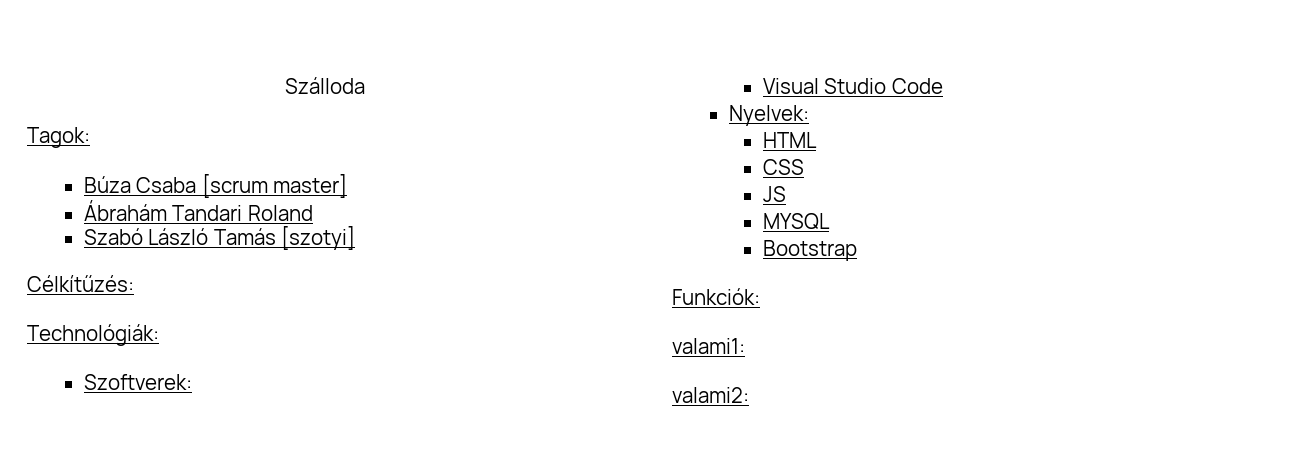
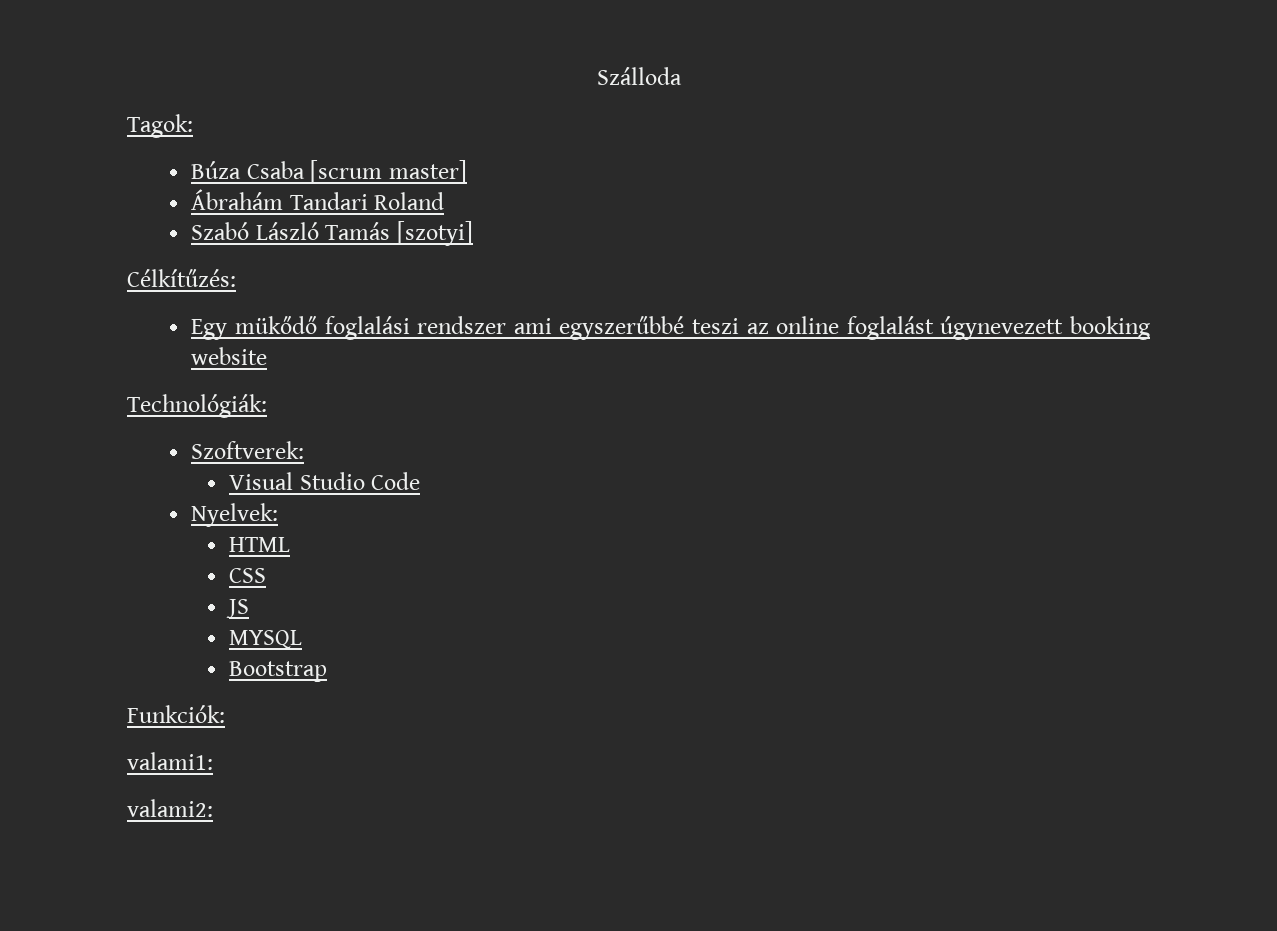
(134, 283) none -> [191,316,1151,340] [191,347,268,365] // Egy mükődő foglalási rendszer ami egyszerűbbé teszi az online foglalást úgynevezett booking website

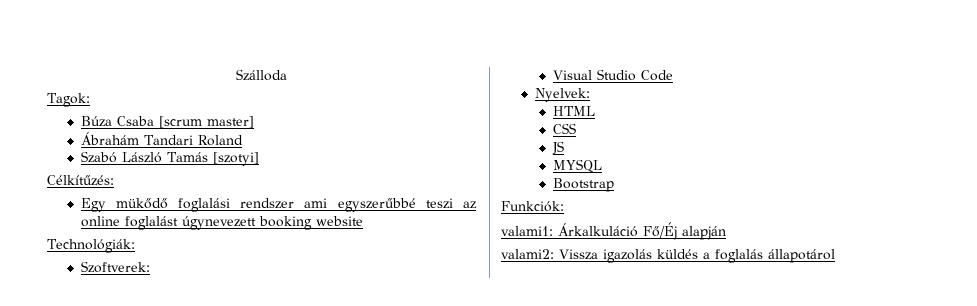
[127,799,213,817] // valami2: -> [558,222,726,240] [501,249,835,263] Árkalkuláció Fő/Éj alapján // valami2: Vissza igazolás küldés a foglalás állapotárol

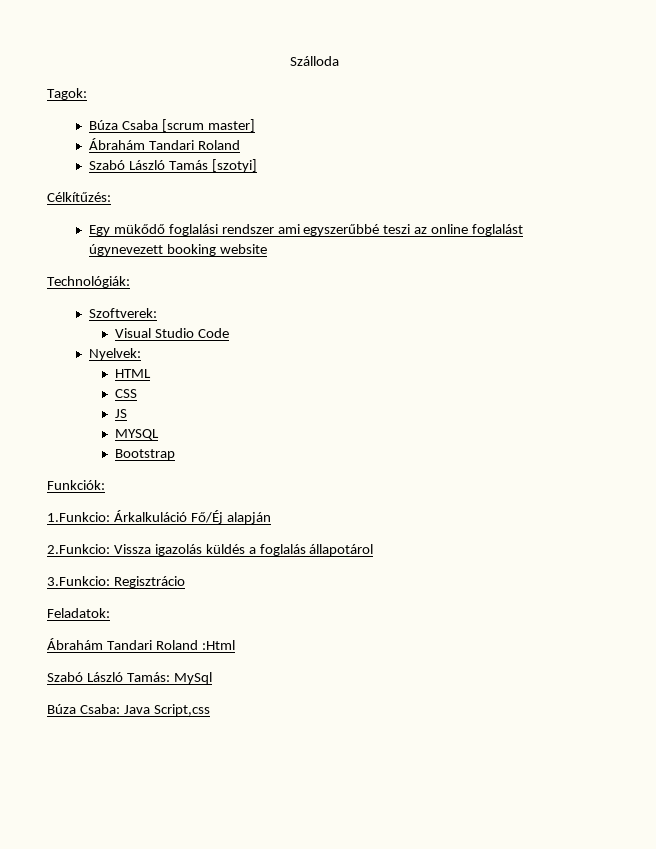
[501,226,553,236] valami1: -> [47,512,110,522] 1.Funkcio:
[501,249,554,259] valami2: -> [47,544,110,554] 2.Funkcio:
(835, 256) none -> [47,576,185,588] [47,608,110,618] [47,638,235,650] [47,672,212,684] [47,704,210,716] // 3.Funkcio: Regisztrácio // Feladatok: // Ábrahám Tandari Roland :Html // Szabó László Tamás: MySql // Búza Csaba: Java Script,css

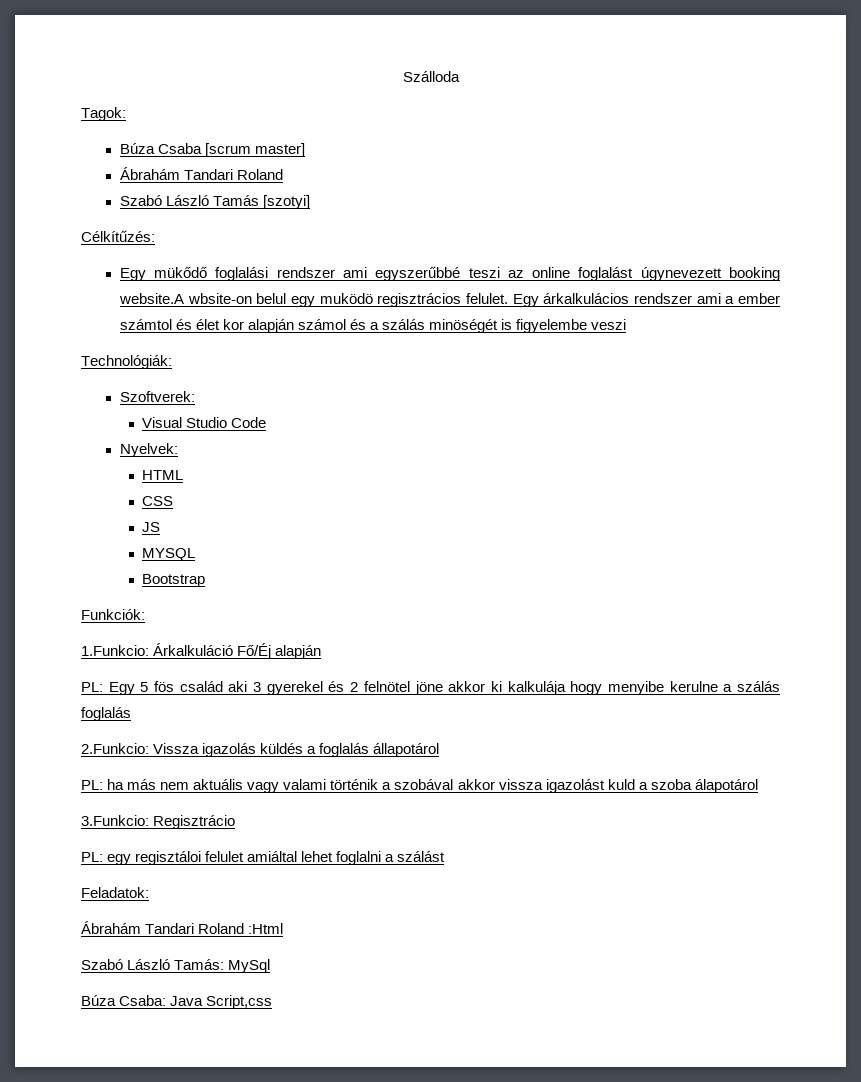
[219,244,267,254] website -> [118,293,780,307] [119,319,627,333] website.A wbsite-on belul egy muködö regisztrácios felulet. Egy árkalkulácios rendszer ami a ember számtol és élet kor alapján számol és a szálás minöségét is figyelembe veszi
(271, 518) none -> [81,681,781,695] [81,707,131,721] // PL: Egy 5 fös család aki 3 gyerekel és 2 felnötel jöne akkor ki kalkulája hogy menyibe kerulne a szálás foglalás
[47,576,185,588] 3.Funkcio: Regisztrácio -> [81,779,758,793] [81,815,236,829] [81,851,446,865] PL: ha más nem aktuális vagy valami történik a szobával akkor vissza igazolást kuld a szoba álapotárol // 3.Funkcio: Regisztrácio // PL: egy regisztáloi felulet amiáltal lehet foglalni a szálást

